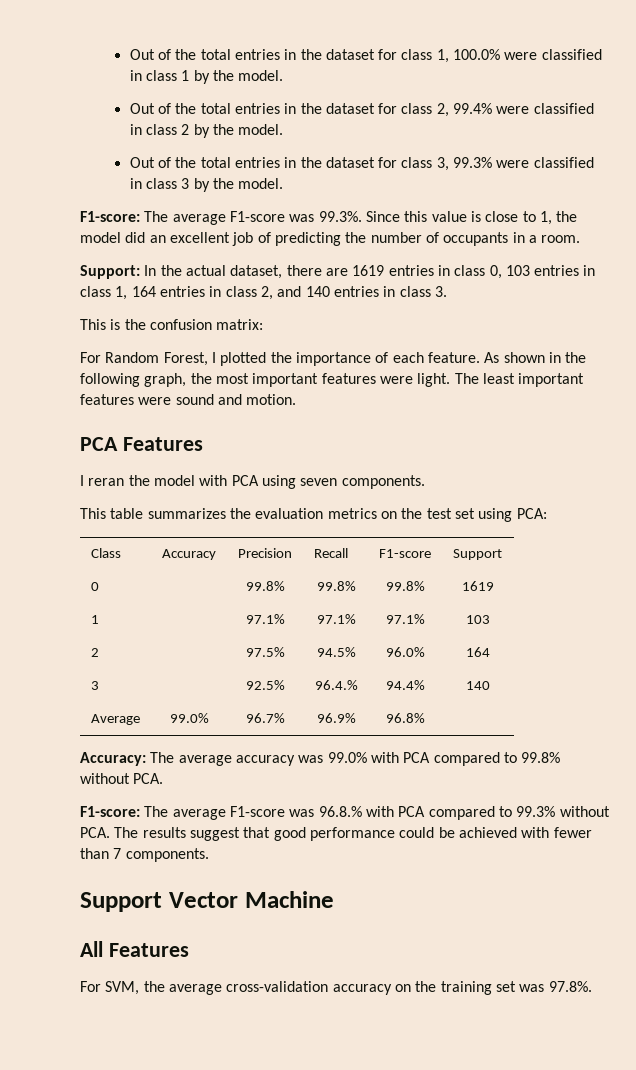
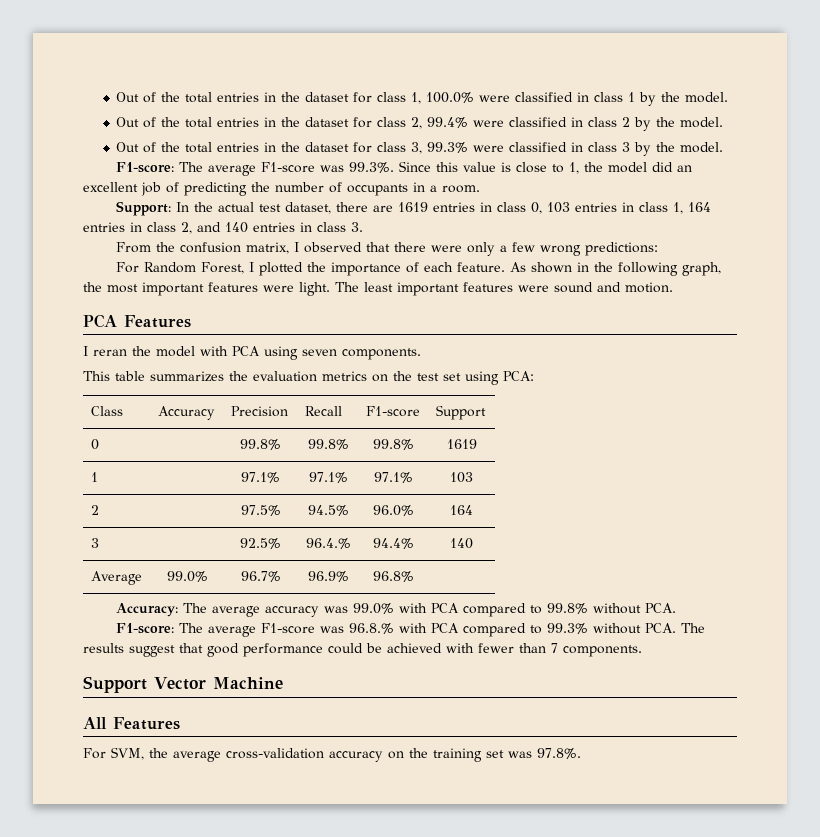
(226, 270) none -> [259,204,282,212] test
[80,319,264,330] This is the confusion matrix: -> [116,242,659,256] From the confusion matrix, I observed that there were only a few wrong predictions:

